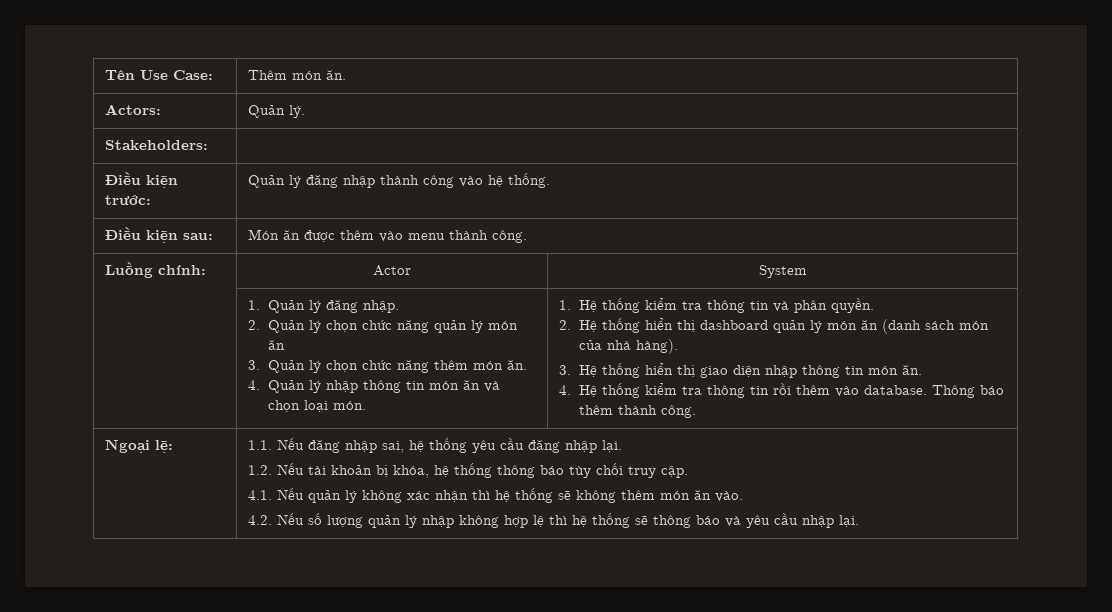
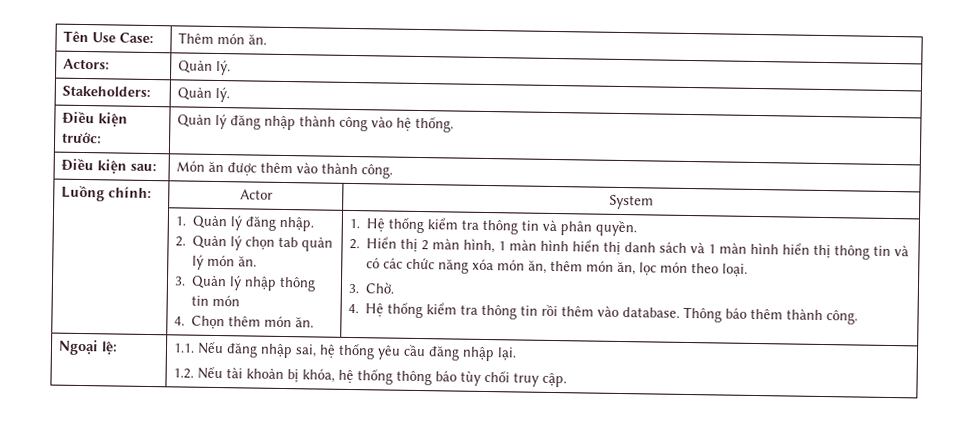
(209, 145) none -> [176,86,230,103] Quản lý.
[408,233,446,240] menu -> (318, 168) none
[361,320,518,333] [267,340,285,350] [248,360,527,373] [248,380,261,390] chức năng quản lý món ăn // 3. Quản lý chọn chức năng thêm món ăn. // 4. -> [278,236,334,252] [192,254,258,270] [173,276,186,286] tab quản lý món ăn. // 3.
[462,380,500,392] [267,400,366,412] ăn và chọn loại món. -> [173,315,315,330] // 4. Chọn thêm món ăn.
[578,318,989,334] [578,339,678,354] [559,363,922,378] Hệ thống hiển thị dashboard quản lý món ăn (danh sách món của nhà hàng). // 3. Hệ thống hiển thị giao diện nhập thông tin món ăn. -> [366,236,910,260] [366,257,749,277] [347,282,395,294] Hiển thị 2 màn hình, 1 màn hình hiển thị danh sách và 1 màn hình hiển thị thông tin và có các chức năng xóa món ăn, thêm món ăn, lọc món theo loại. // 3. Chờ.
[248,488,744,503] [248,513,860,528] // 4.1. Nếu quản lý không xác nhận thì hệ thống sẽ không thêm món ăn vào. // 4.2. Nếu số lượng quản lý nhập không hợp lệ thì hệ thống sẽ thông báo và yêu cầu nhập lại. -> (567, 380) none

